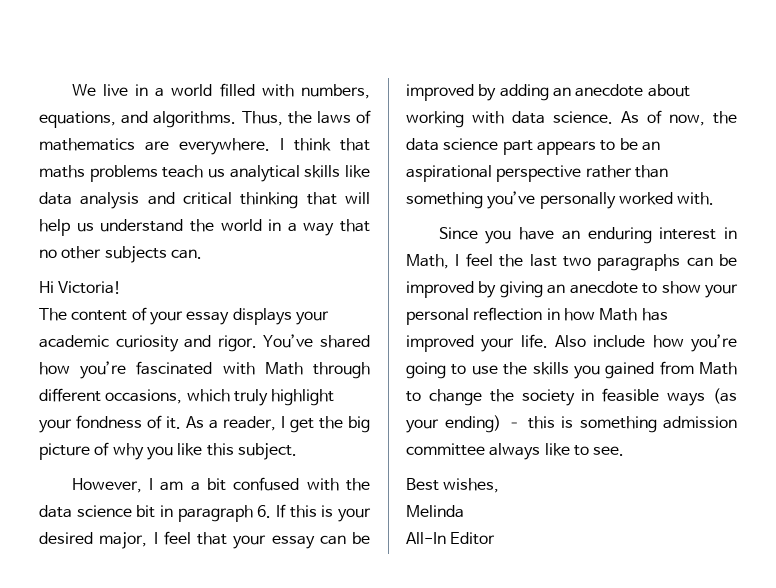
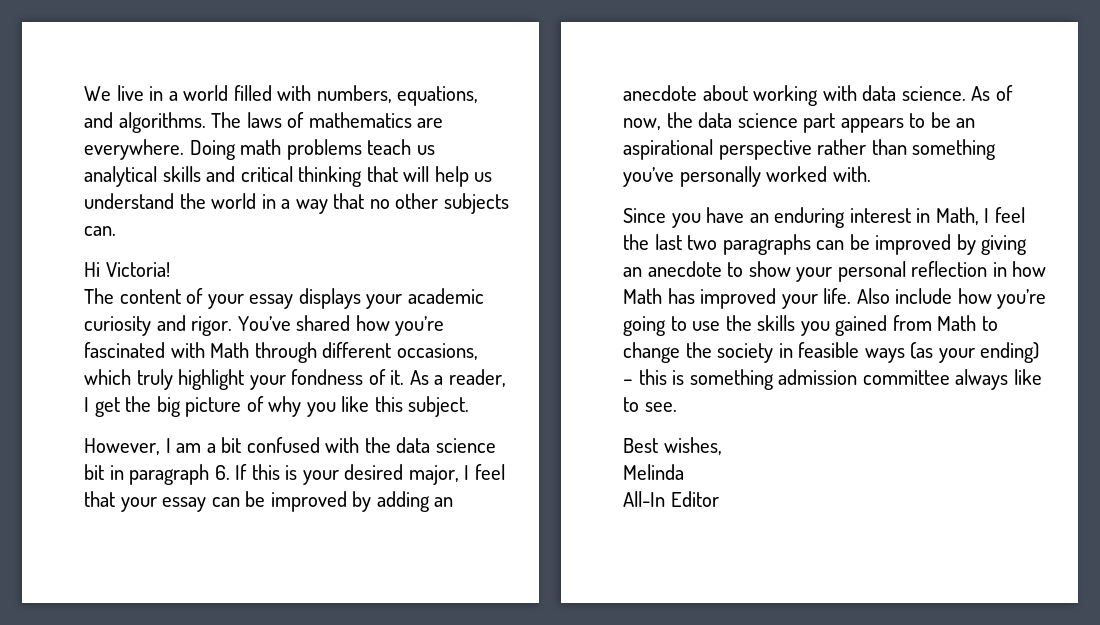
[241,111,312,126] Thus, the -> [211,112,242,128] The
[280,138,370,151] [39,165,85,178] I think that maths -> [189,139,282,160] Doing math
[345,165,371,178] [39,192,140,209] like data analysis -> (201, 174) none

